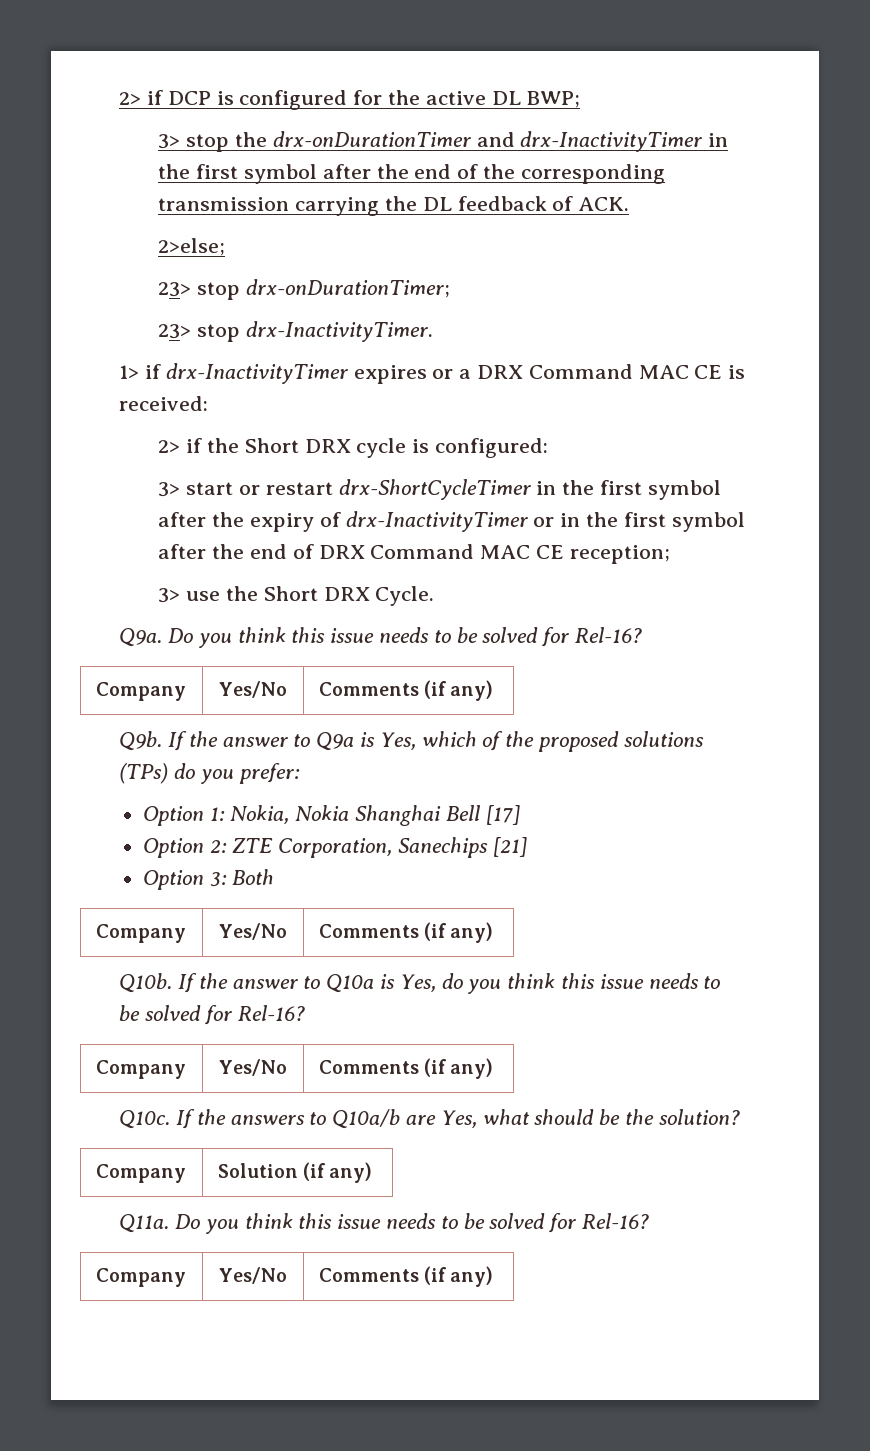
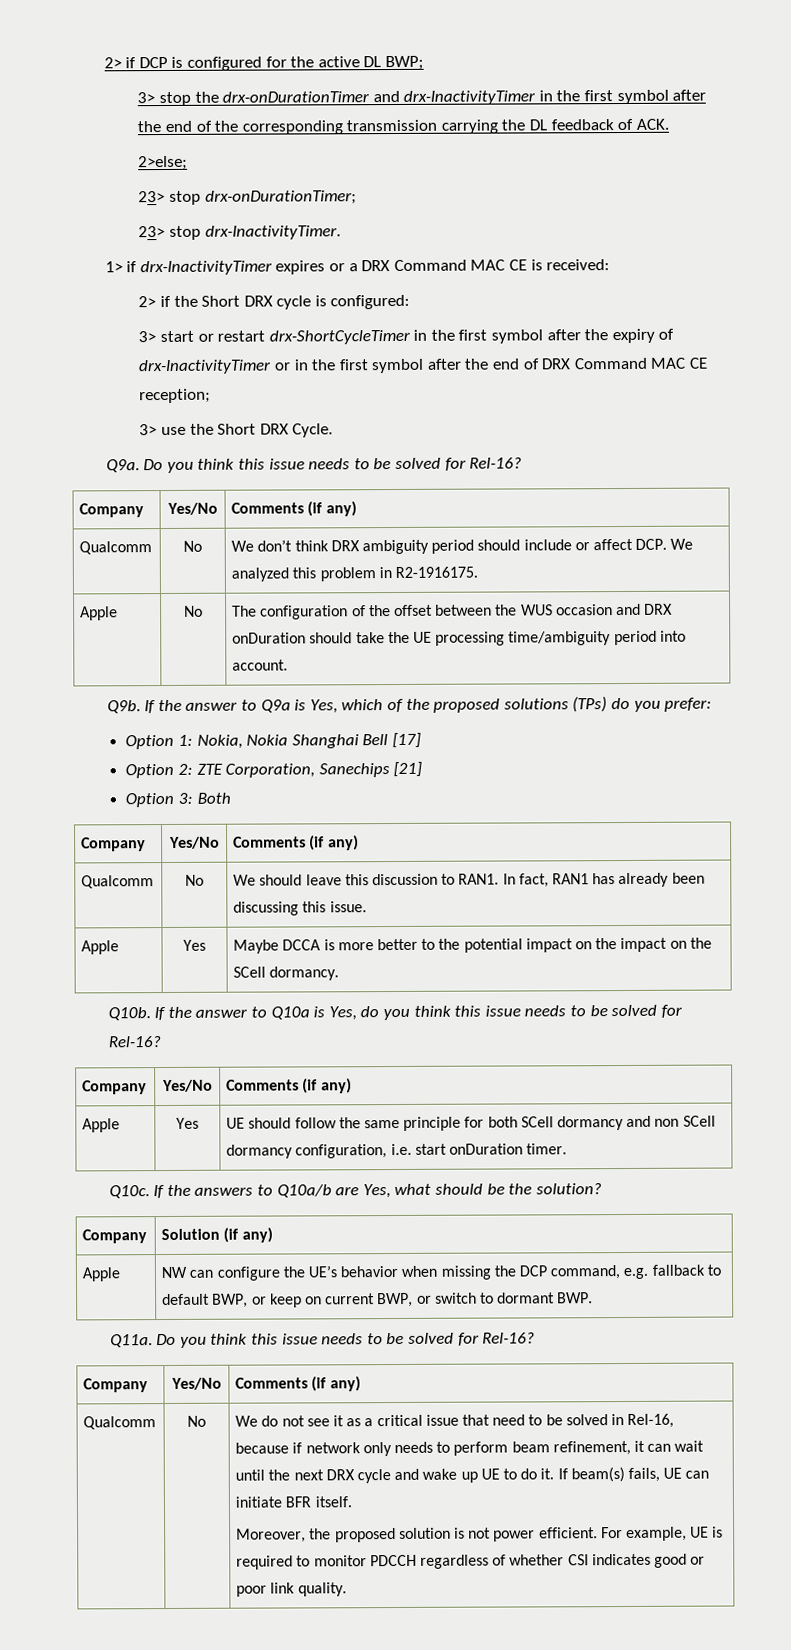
(494, 690) none -> [79,541,153,555] [183,540,202,552] [231,538,694,555] [231,566,479,582] [80,606,119,621] [184,605,203,617] [232,603,674,620] [232,630,686,646] [232,659,289,671] // Qualcomm | No | We don’t think DRX ambiguity period should include or affect DCP. We analyzed this problem in R2-1916175. // Apple | No | The configuration of the offset between the WUS occasion and DRX onDuration should take the UE processing time/ambiguity period into account.
(494, 932) none -> [81,875,155,889] [185,874,204,886] [233,872,705,888] [233,901,367,916] [81,940,120,955] [183,939,206,951] [233,937,712,954] [233,966,340,981] // Qualcomm | No | We should leave this discussion to RAN1. In fact, RAN1 has already been discussing this issue. // Apple | Yes | Maybe DCCA is more better to the potential impact on the impact on the SCell dormancy.
(494, 1068) none -> [82,1118,121,1133] [176,1117,199,1129] [226,1115,716,1131] [226,1143,568,1159] // Apple | Yes | UE should follow the same principle for both SCell dormancy and non SCell dormancy configuration, i.e. start onDuration timer.
(373, 1172) none -> [82,1267,121,1282] [161,1264,721,1281] [162,1292,594,1308] // Apple | NW can configure the UE’s behavior when missing the DCP command, e.g. fallback to default BWP, or keep on current BWP, or switch to dormant BWP.
(494, 1276) none -> [83,1416,157,1430] [187,1415,206,1427] [235,1413,675,1428] [235,1440,705,1457] [235,1467,710,1484] [235,1496,352,1508] [236,1526,724,1543] [236,1553,706,1570] [236,1582,347,1597] // Qualcomm | No | We do not see it as a critical issue that need to be solved in Rel-16, because if network only needs to perform beam refinement, it can wait until the next DRX cycle and wake up UE to do it. If beam(s) fails, UE can initiate BFR itself. // Moreover, the proposed solution is not power efficient. For example, UE is required to monitor PDCCH regardless of whether CSI indicates good or poor link quality.

